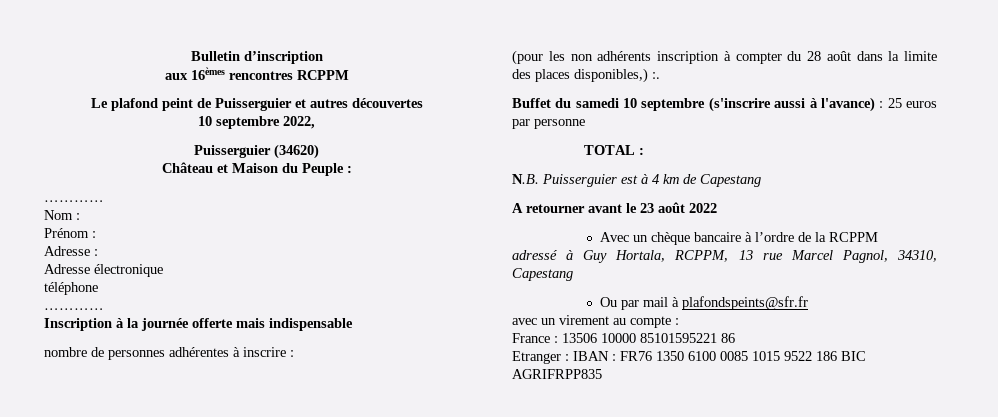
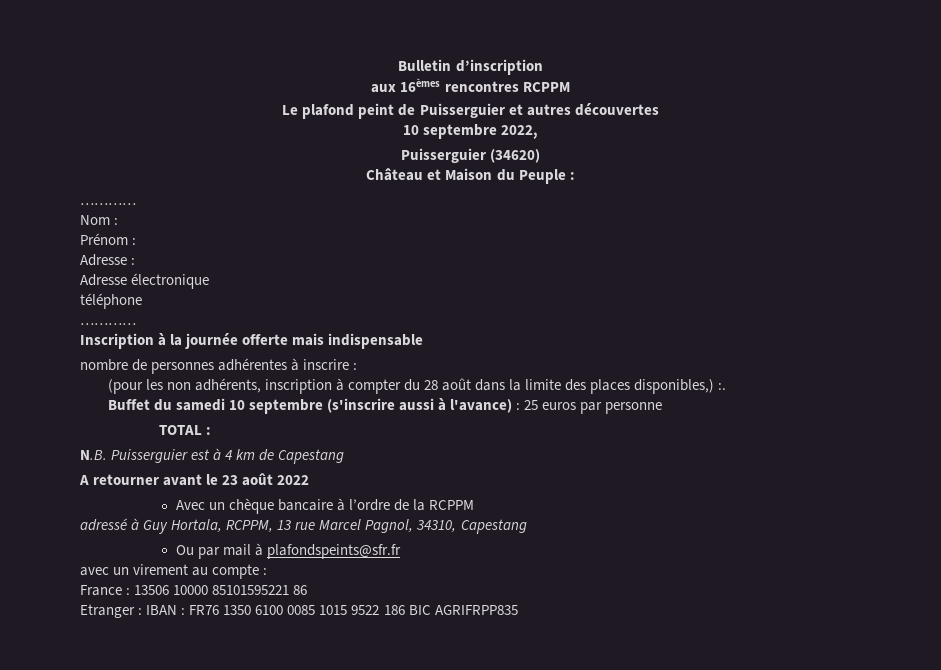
[597,51,652,61] adhérents -> [194,378,261,393] adhérents,

